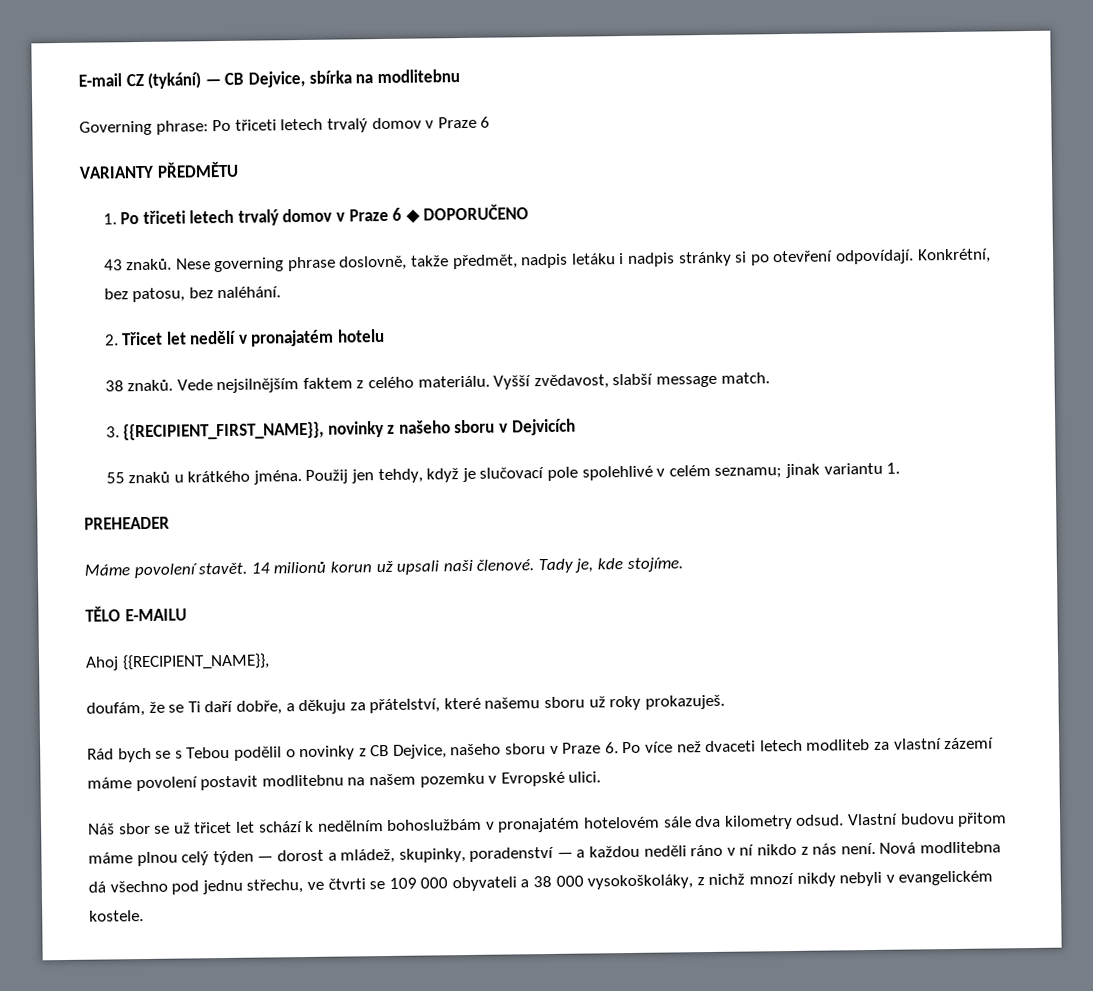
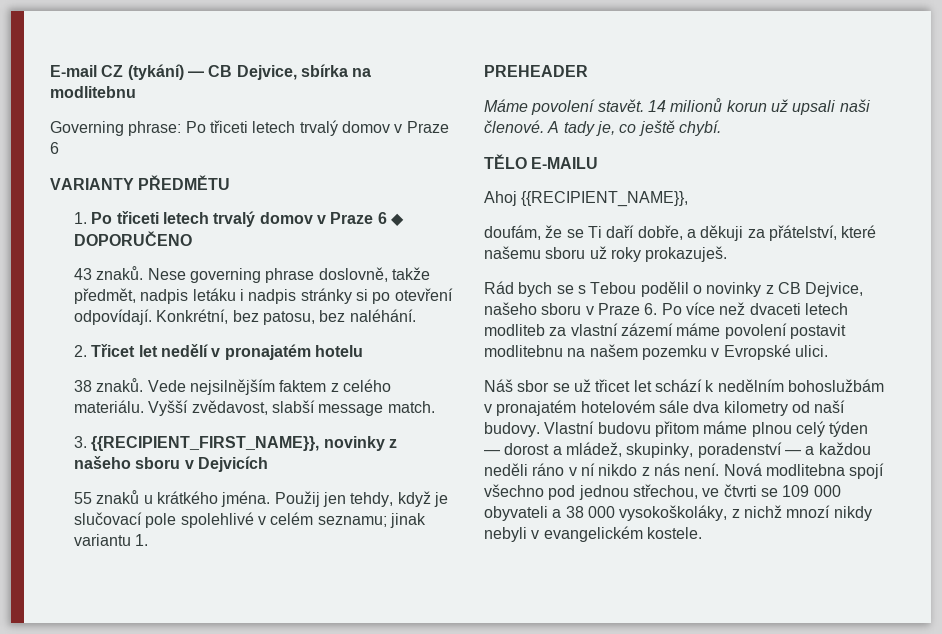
[537,557,683,574] Tady je, kde stojíme. -> [547,120,721,136] A tady je, co ještě chybí.
[298,699,347,715] děkuju -> [700,225,744,241] děkuji
[795,814,845,826] odsud. -> [791,400,846,413] [484,422,540,437] od naší budovy.
[88,881,106,893] dá -> [849,463,885,479] spojí
[201,879,304,895] jednu střechu, -> [578,484,698,500] jednou střechou,

